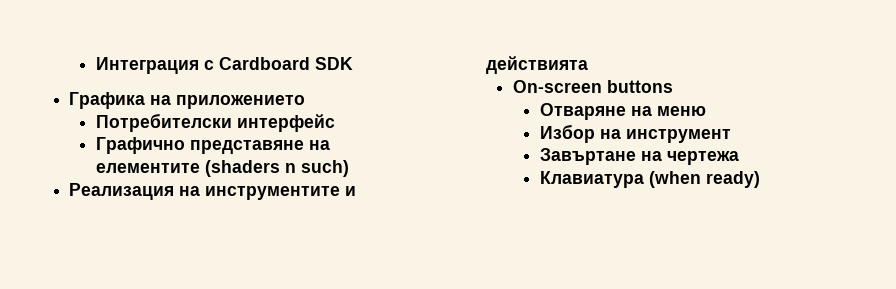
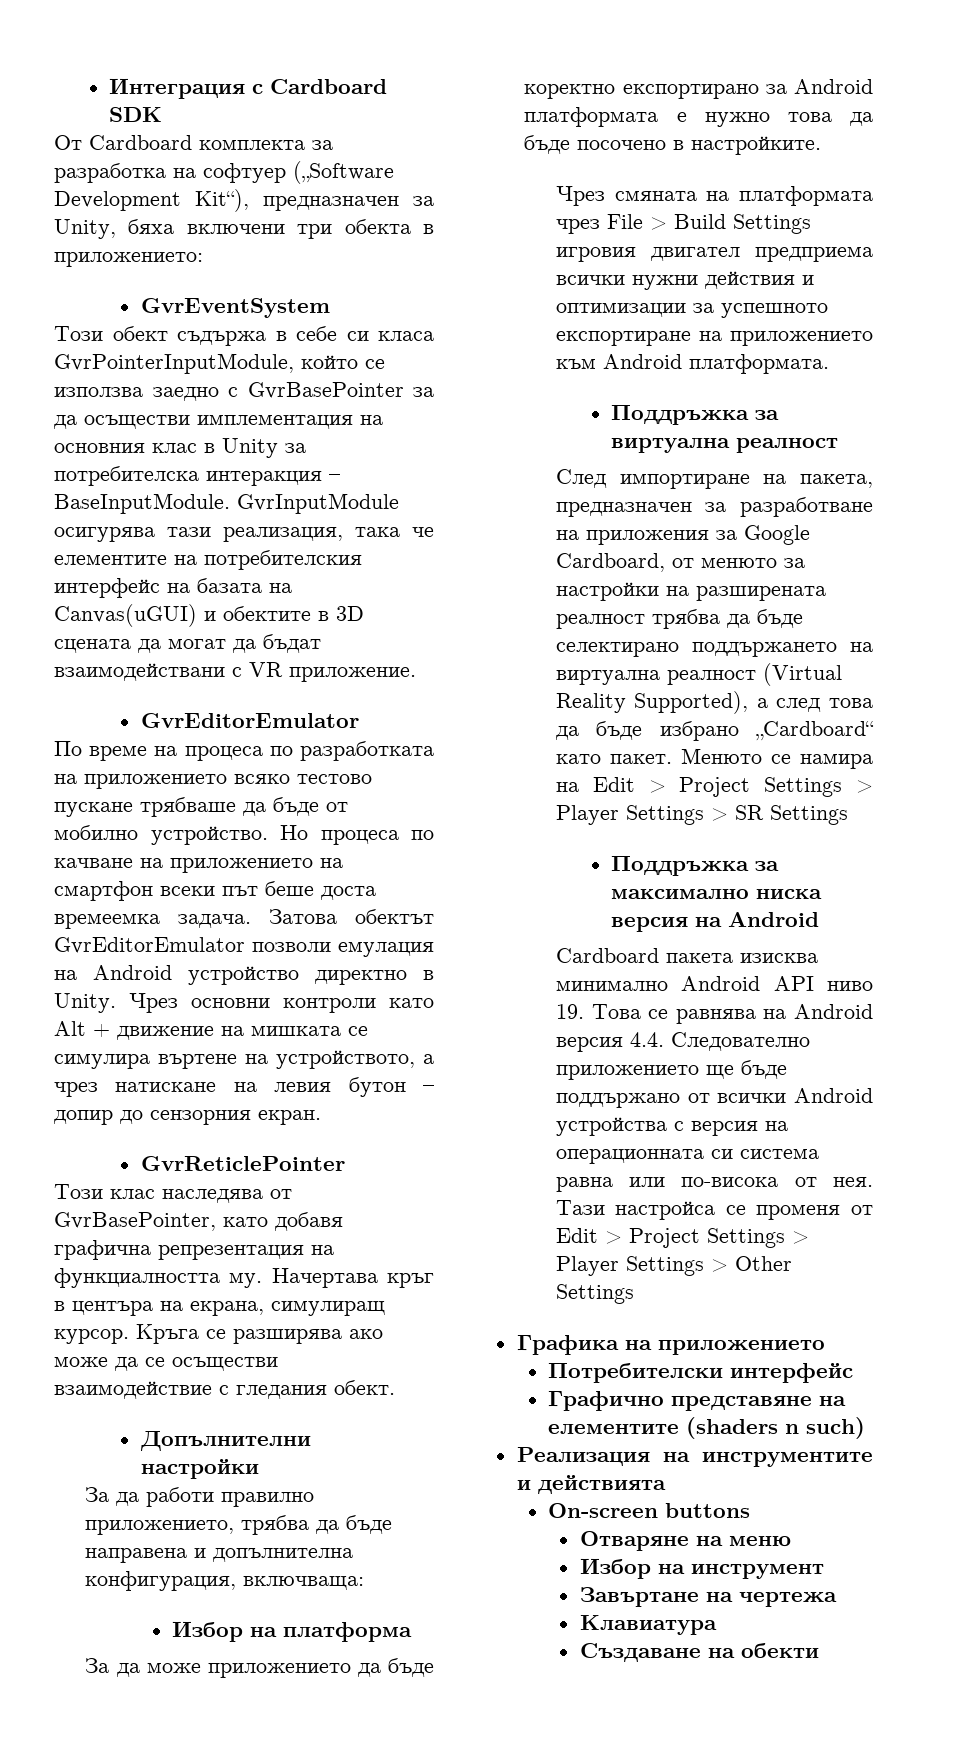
(354, 63) none -> [54,135,333,150] [54,161,394,184] [54,189,434,212] [54,219,434,239] [54,252,203,267] [140,298,330,318] [54,326,434,346] [54,353,385,374] [54,382,434,401] [54,415,383,429] [54,438,306,458] [54,466,340,486] [54,493,399,514] [54,527,434,542] [54,550,362,570] [54,578,292,598] [54,604,364,627] [54,634,321,653] [54,662,416,682] [140,713,359,728] [54,741,434,761] [54,774,372,789] [54,797,348,817] [54,825,434,845] [54,858,343,873] [54,881,376,901] [54,909,434,929] [54,937,434,957] [54,965,434,985] [54,993,434,1013] [54,1021,368,1040] [54,1050,434,1069] [54,1077,434,1097] [54,1110,321,1125] [140,1156,345,1171] [54,1184,292,1203] [54,1212,343,1231] [54,1240,334,1260] [54,1268,434,1288] [54,1301,385,1316] [54,1324,383,1344] [54,1357,278,1371] [54,1380,395,1399] [139,1431,311,1451] [140,1459,259,1479] [85,1487,315,1507] [85,1515,393,1535] [85,1548,354,1563] [85,1571,365,1591] [172,1621,413,1642] [85,1658,434,1678] [524,79,873,99] [524,107,873,127] [524,135,822,155] [555,186,873,206] [555,214,811,234] [555,247,873,262] [555,271,814,290] [555,303,828,318] [555,331,873,346] [555,354,829,374] [611,405,780,425] [611,438,839,453] [555,469,873,489] [555,497,873,517] [555,525,810,545] [555,553,805,572] [555,582,826,601] [555,609,803,629] [555,642,873,657] [555,663,842,686] [555,691,873,714] [555,721,874,741] [555,748,873,769] [555,777,873,797] [555,805,848,825] [611,856,780,876] [611,889,823,899] [611,912,820,932] [555,948,818,963] [555,976,873,991] [555,1004,873,1024] [555,1032,810,1052] [555,1060,787,1080] [555,1088,873,1108] [555,1117,788,1136] [555,1149,819,1164] [555,1177,873,1192] [555,1200,873,1220] [555,1228,809,1248] [555,1256,792,1276] [555,1284,634,1304] // От Cardboard комплекта за разработка на софтуер („Software Development Kit“), предназначен за Unity, бяха включени три обекта в приложението: // GvrEventSystem // Този обект съдържа в себе си класа GvrPointerInputModule, който се използва заедно с GvrBasePointer за да осъществи имплементация на основния клас в Unity за потребителска интеракция – BaseInputModule. GvrInputModule осигурява тази реализация, така че елементите на потребителския интерфейс на базата на Canvas(uGUI) и обектите в 3D сцената да могат да бъдат взаимодействани с VR приложение. // GvrEditorEmulator // По време на процеса по разработката на приложението всяко тестово пускане трябваше да бъде от мобилно устройство. Но процеса по качване на приложението на смартфон всеки път беше доста времеемка задача. Затова обектът GvrEditorEmulator позволи емулация на Android устройство директно в Unity. Чрез основни контроли като Alt + движение на мишката се симулира въртене на устройството, а чрез натискане на левия бутон – допир до сензорния екран. // GvrReticlePointer // Този клас наследява от GvrBasePointer, като добавя графична репрезентация на функциалността му. Начертава кръг в центъра на екрана, симулиращ курсор. Кръга се разширява ако може да се осъществи взаимодействие с гледания обект. // Допълнителни настройки // За да работи правилно приложението, трябва да бъде направена и допълнителна конфигурация, включваща: // Избор на платформа // За да може приложението да бъде коректно експортирано за Android платформата е нужно това да бъде посочено в настройките. // Чрез смяната на платформата чрез File > Build Settings игровия двигател предприема всички нужни действия и оптимизации за успешното експортиране на приложението към Android платформата. // Поддръжка за виртуална реалност // След импортиране на пакета, предназначен за разработване на приложения за Google Cardboard, от менюто за настройки на разширената реалност трябва да бъде селектирано поддържането на виртуална реалност (Virtual Reality Supported), а след това да бъде избрано „Cardboard“ като пакет. Менюто се намира на Edit > Project Settings > Player Settings > SR Settings // Поддръжка за максимално ниска версия на Android // Cardboard пакета изисква минимално Android API ниво 19. Това се равнява на Android версия 4.4. Следователно приложението ще бъде поддържано от всички Android устройства с версия на операционната си система равна или по-висока от нея. Тази настройса се променя от Edit > Project Settings > Player Settings > Other Settings
[649,171,761,188] (when ready) -> [579,1643,819,1662] // Създаване на обекти

